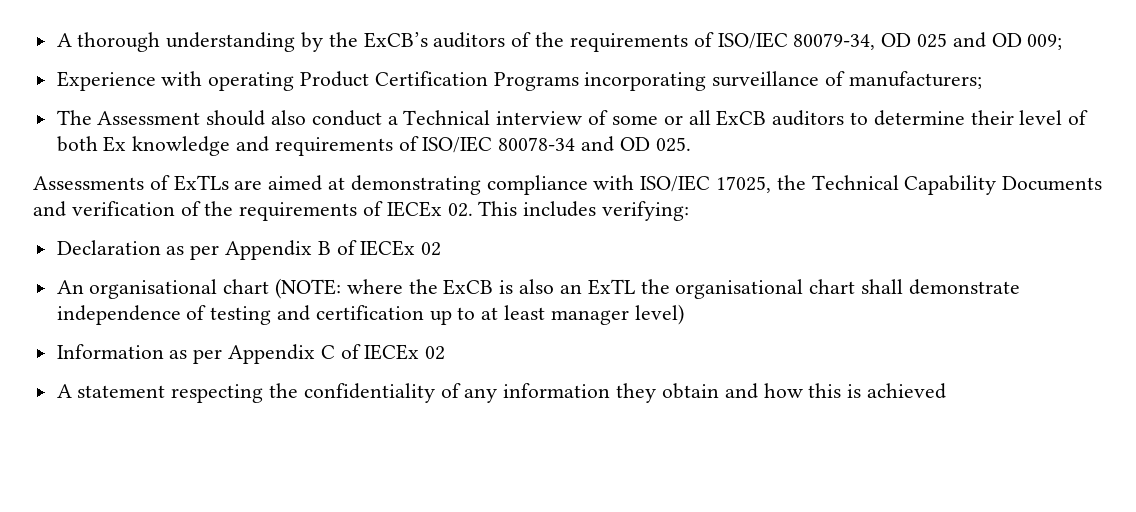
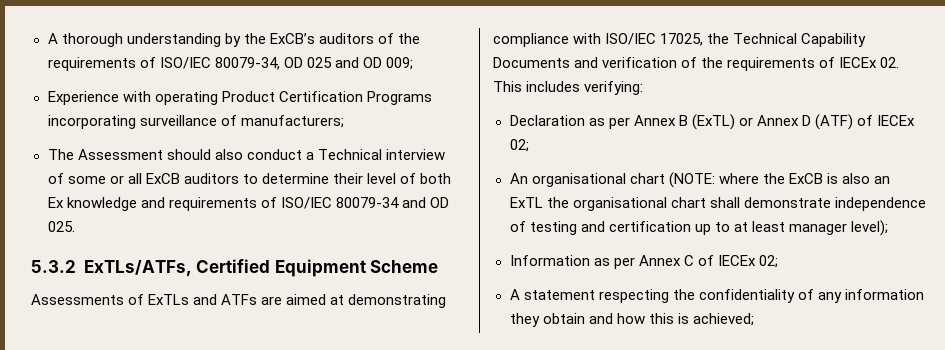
[498,137,576,151] 80078-34 -> [335,197,399,208] 80079-34
(691, 144) none -> [31,259,439,277] // 5.3.2 ExTLs/ATFs, Certified Equipment Scheme
(229, 183) none -> [193,294,258,305] and ATFs
[225,240,442,260] Appendix B of IECEx 02 -> [633,114,916,130] [509,139,529,152] Annex B (ExTL) or Annex D (ATF) of IECEx 02;
[634,304,684,325] level) -> [850,220,888,236] level);
[228,344,316,364] Appendix -> [638,255,681,266] Annex
[425,346,446,360] 02 -> [758,255,778,268] 02;
[866,383,946,399] achieved -> [692,313,754,326] achieved;

